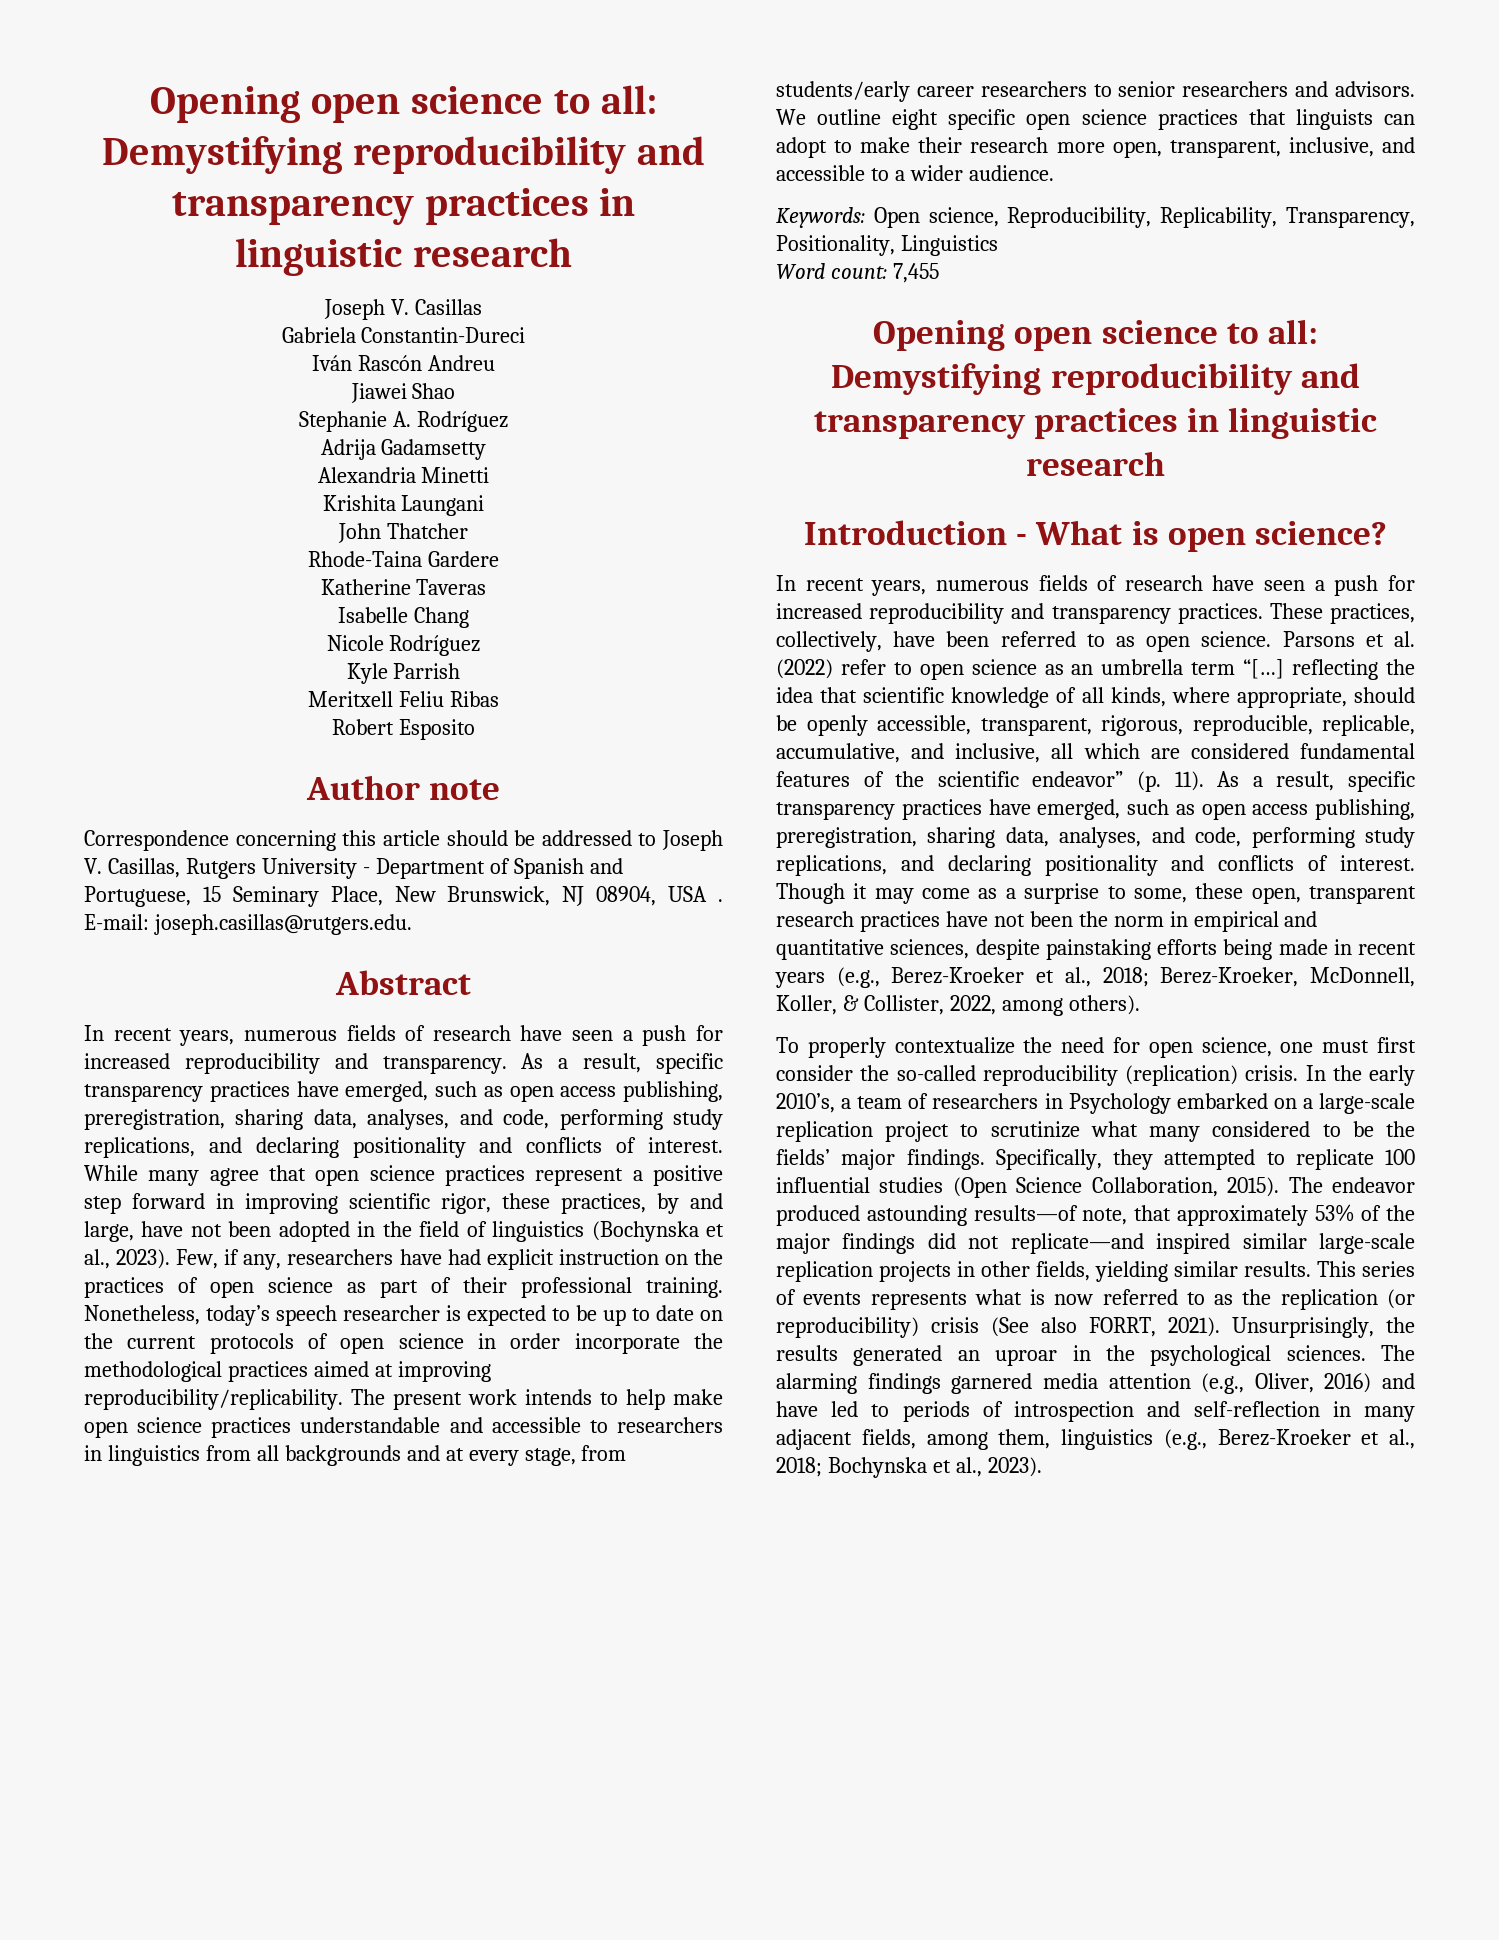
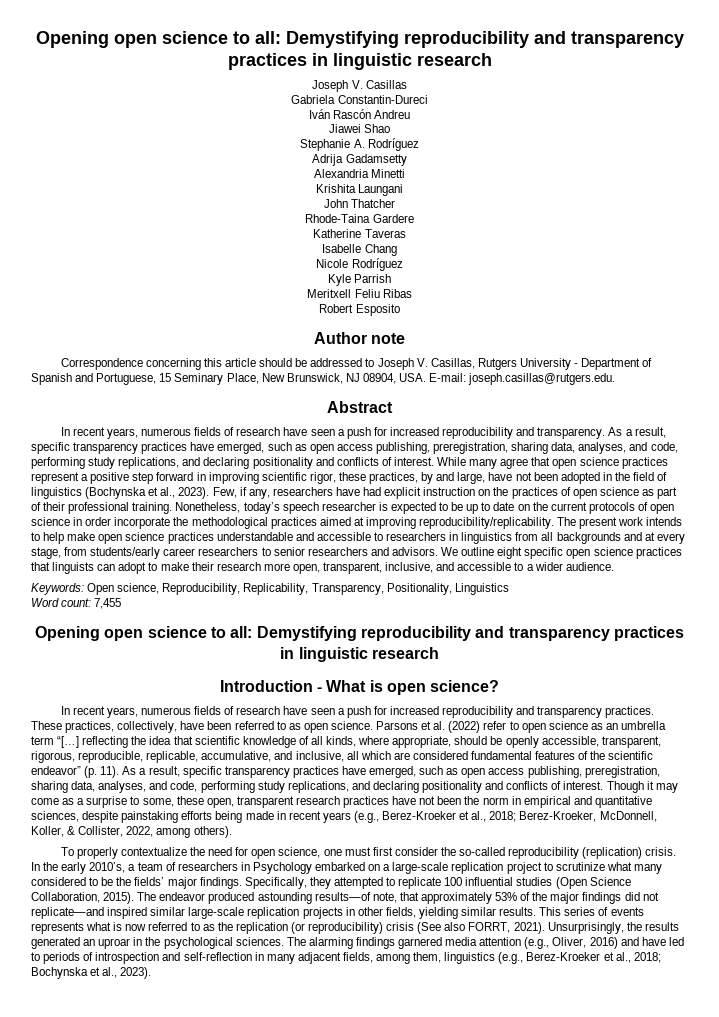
[668,886,724,902] USA . -> [399,373,427,382] USA.

